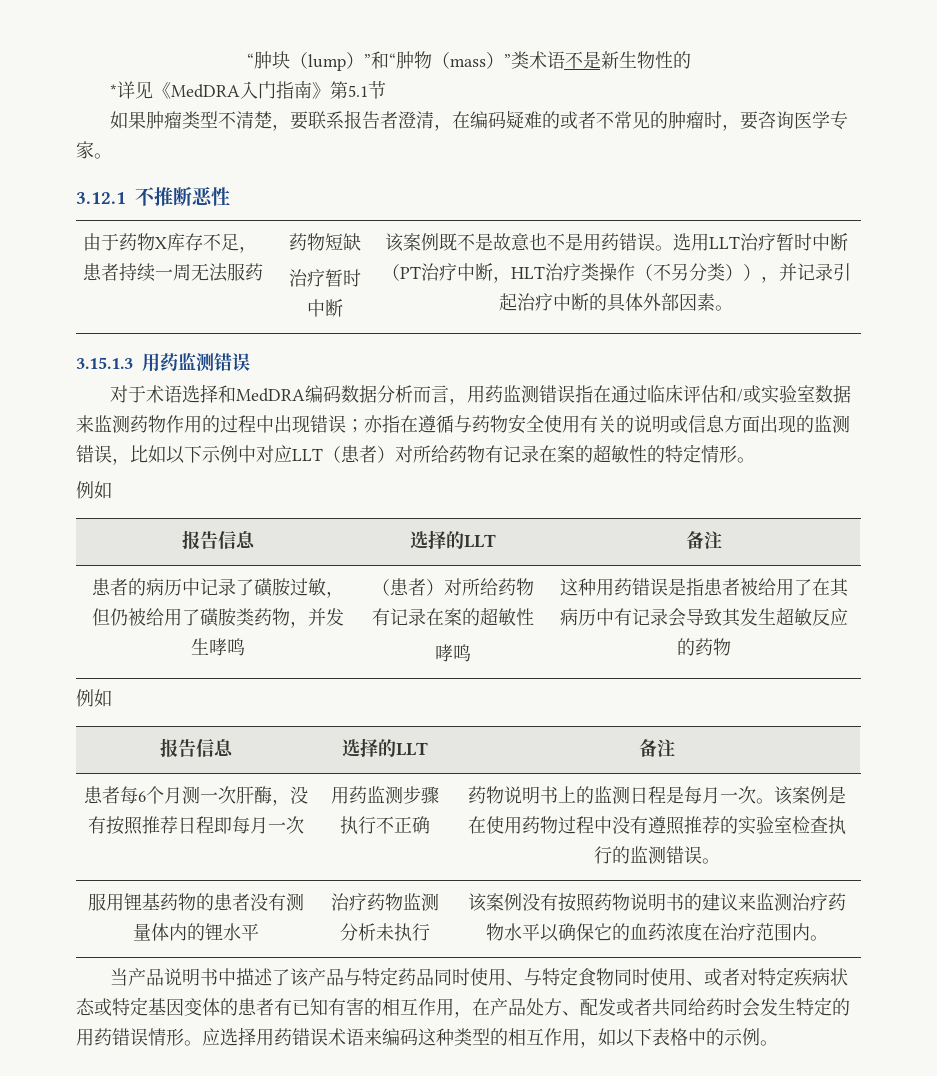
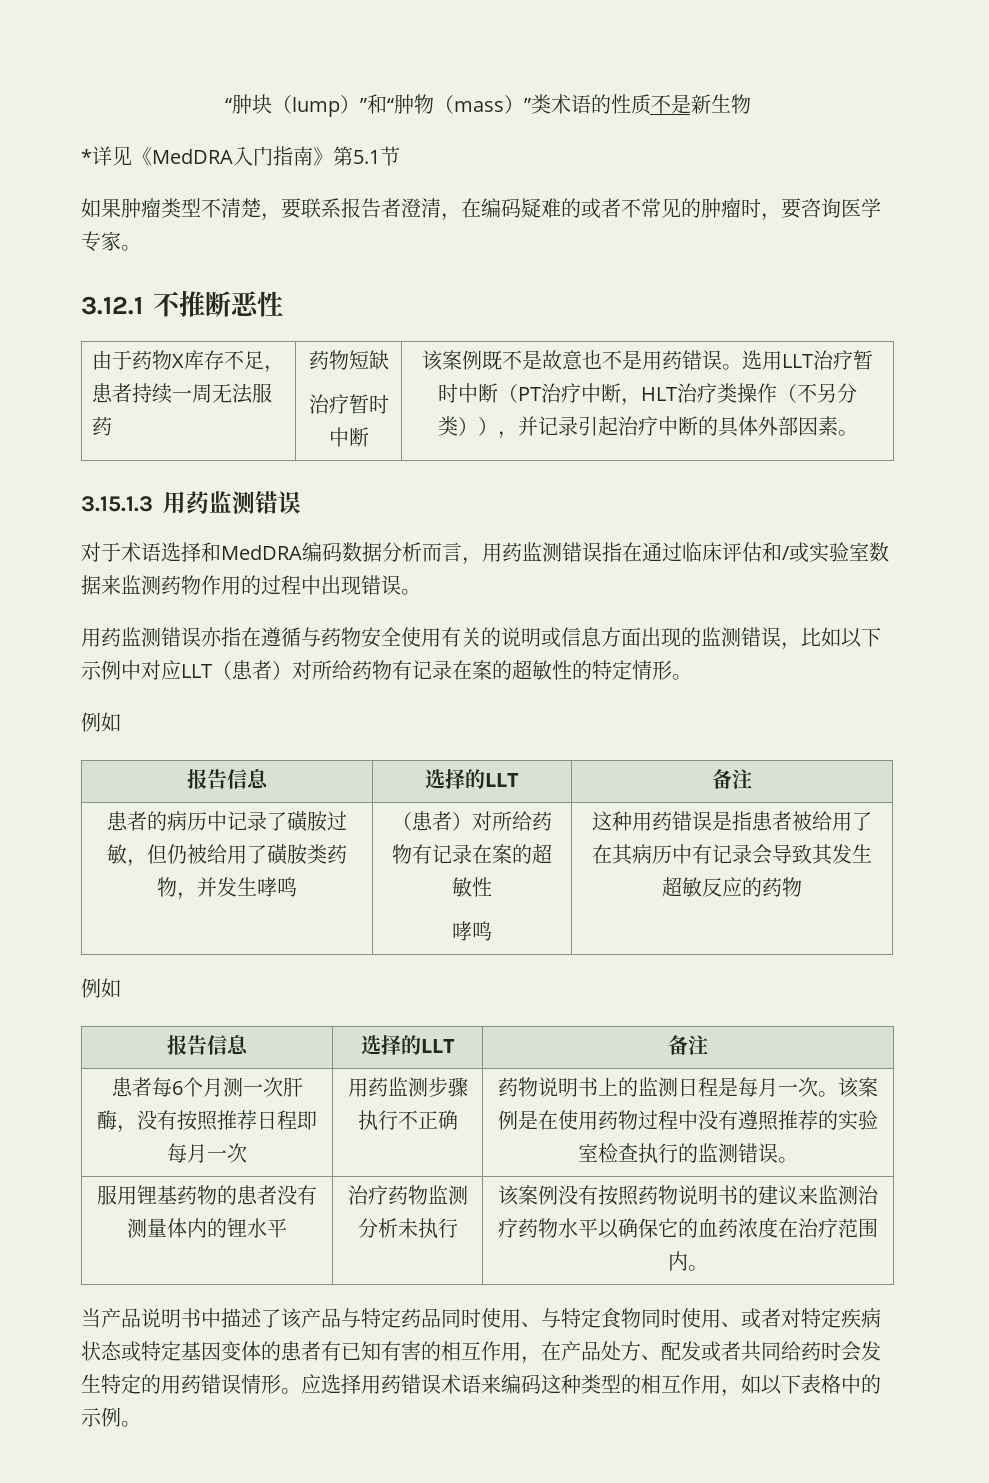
(565, 60) none -> [590,94,651,114] 的性质
[654,51,691,69] 性的 -> (751, 104) none
[346,419,364,433] ； -> [401,589,421,595] [81,627,201,647] 。 // 用药监测错误

